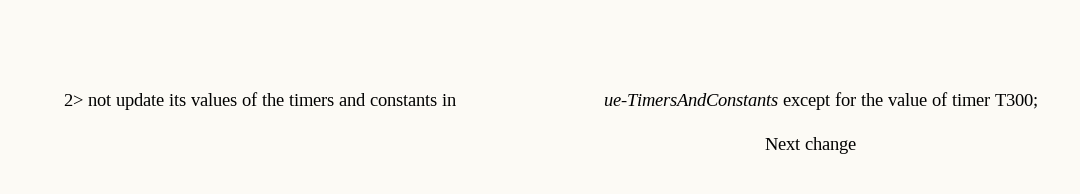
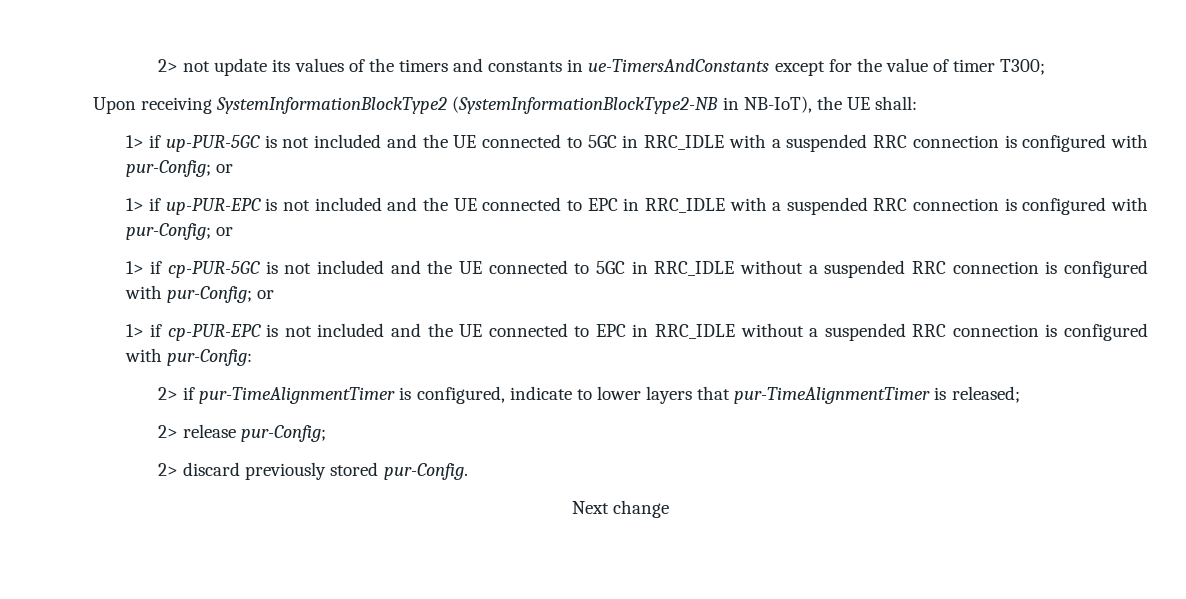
(1038, 101) none -> [93,96,918,114] [125,134,1149,152] [125,160,233,177] [125,197,1149,215] [125,223,233,240] [125,260,1149,278] [124,285,274,303] [125,323,1149,341] [124,348,252,366] [158,386,1020,404] [158,424,327,442] [158,462,468,480] // Upon receiving SystemInformationBlockType2 (SystemInformationBlockType2-NB in NB-IoT), the UE shall: // 1> if up-PUR-5GC is not included and the UE connected to 5GC in RRC_IDLE with a suspended RRC connection is configured with pur-Config; or // 1> if up-PUR-EPC is not included and the UE connected to EPC in RRC_IDLE with a suspended RRC connection is configured with pur-Config; or // 1> if cp-PUR-5GC is not included and the UE connected to 5GC in RRC_IDLE without a suspended RRC connection is configured with pur-Config; or // 1> if cp-PUR-EPC is not included and the UE connected to EPC in RRC_IDLE without a suspended RRC connection is configured with pur-Config: // 2> if pur-TimeAlignmentTimer is configured, indicate to lower layers that pur-TimeAlignmentTimer is released; // 2> release pur-Config; // 2> discard previously stored pur-Config.

